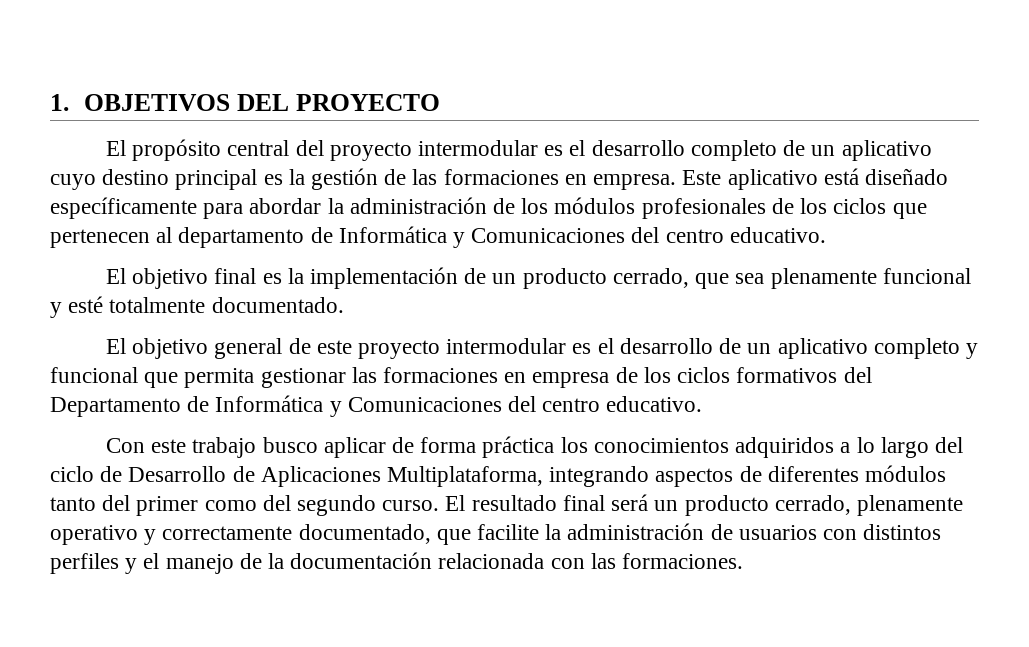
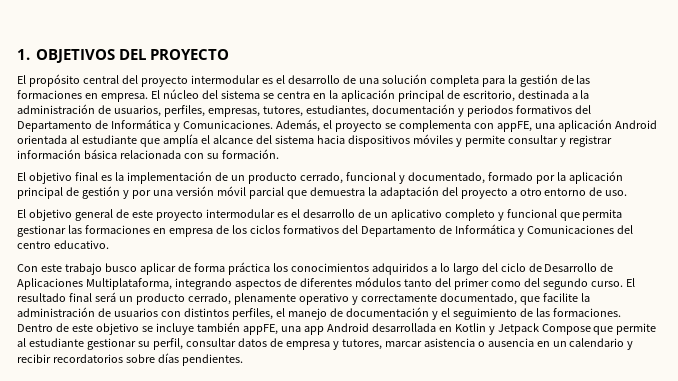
[690,140,932,161] [50,169,283,190] completo de un aplicativo cuyo destino principal es -> [342,74,505,87] de una solución completa para
[682,168,948,190] [50,197,927,219] [50,226,826,248] Este aplicativo está diseñado específicamente para abordar la administración de los módulos profesionales de los ciclos que pertenecen al departamento de Informática y Comunicaciones del centro educativo. -> [150,89,590,102] [17,104,591,117] [17,119,657,132] [17,134,612,147] [17,149,279,159] El núcleo del sistema se centra en la aplicación principal de escritorio, destinada a la administración de usuarios, perfiles, empresas, tutores, estudiantes, documentación y periodos formativos del Departamento de Informática y Comunicaciones. Además, el proyecto se complementa con appFE, una aplicación Android orientada al estudiante que amplía el alcance del sistema hacia dispositivos móviles y permite consultar y registrar información básica relacionada con su formación.
[695,268,971,289] [50,296,344,318] que sea plenamente funcional y esté totalmente documentado. -> [345,171,623,184] [17,186,628,199] funcional y documentado, formado por la aplicación principal de gestión y por una versión móvil parcial que demuestra la adaptación del proyecto a otro entorno de uso.
[50,553,138,574] perfiles y -> [231,308,273,320] perfiles,
[268,552,744,569] la documentación relacionada con las formaciones. -> [345,307,621,320] [17,322,657,335] [17,338,634,350] [17,353,243,366] documentación y el seguimiento de las formaciones. Dentro de este objetivo se incluye también appFE, una app Android desarrollada en Kotlin y Jetpack Compose que permite al estudiante gestionar su perfil, consultar datos de empresa y tutores, marcar asistencia o ausencia en un calendario y recibir recordatorios sobre días pendientes.

